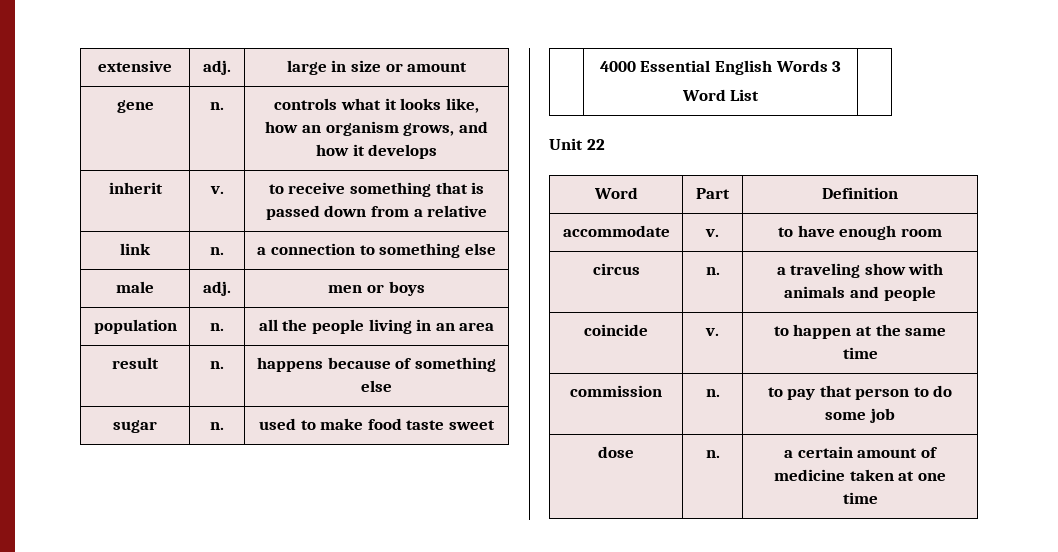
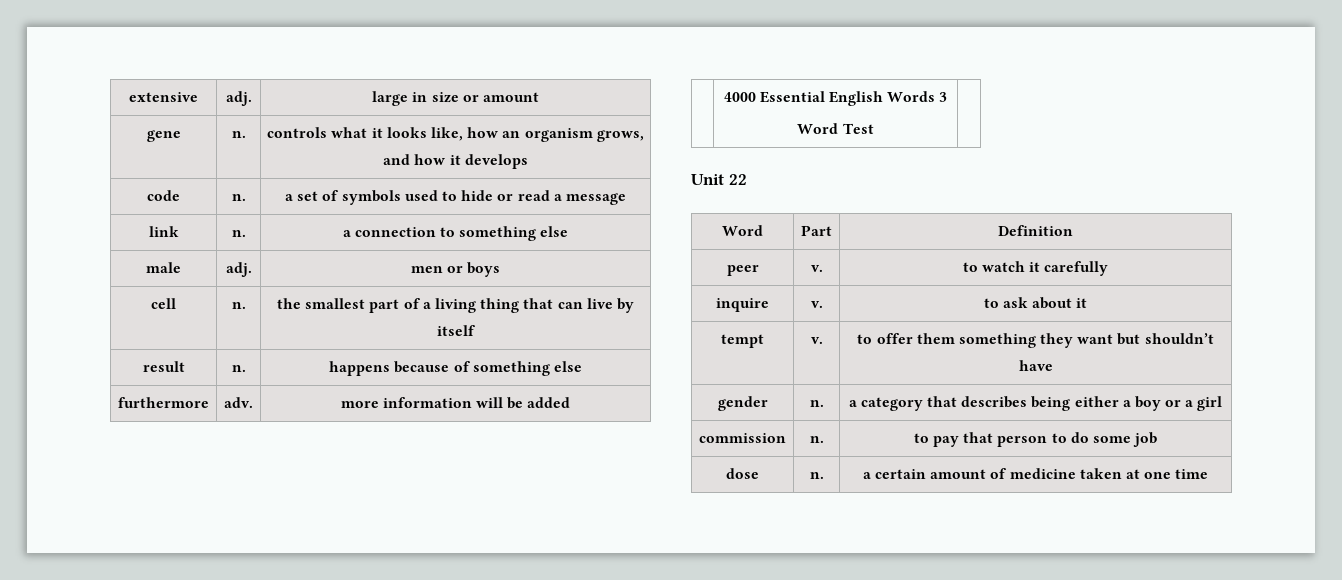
[108,182,163,194] [209,186,224,194] [268,182,485,197] [265,205,488,220] inherit | v. | to receive something that is passed down from a relative -> [147,190,180,201] [231,194,246,201] [285,190,626,205] code | n. | a set of symbols used to hide or read a message
[93,319,177,334] [210,323,224,331] [258,319,495,334] population | n. | all the people living in an area -> [151,298,176,309] [231,302,246,309] [277,298,634,313] [437,325,475,336] cell | n. | the smallest part of a living thing that can live by itself
[113,420,157,433] [210,422,224,430] [259,418,495,430] sugar | n. | used to make food taste sweet -> [118,397,209,408] [224,397,253,408] [340,397,571,409] furthermore | adv. | more information will be added
[730,89,760,101] List -> [842,123,874,134] Test
[562,225,670,237] [705,229,719,237] [778,225,942,240] [592,263,640,275] [705,267,720,275] [776,263,944,278] [784,286,936,301] [584,324,648,336] [705,328,719,336] [773,324,947,339] [842,347,878,359] accommodate | v. | to have enough room // circus | n. | a traveling show with animals and people // coincide | v. | to happen at the same time -> [726,265,759,276] [810,265,823,272] [962,261,1109,276] [716,298,769,312] [810,301,823,308] [983,297,1088,309] [721,334,764,348] [810,337,823,344] [857,333,1214,348] [1018,360,1053,371] [717,396,768,411] [809,400,824,407] [848,396,1223,411] peer | v. | to watch it carefully // inquire | v. | to ask about it // tempt | v. | to offer them something they want but shouldn’t have // gender | n. | a category that describes being either a boy or a girl

